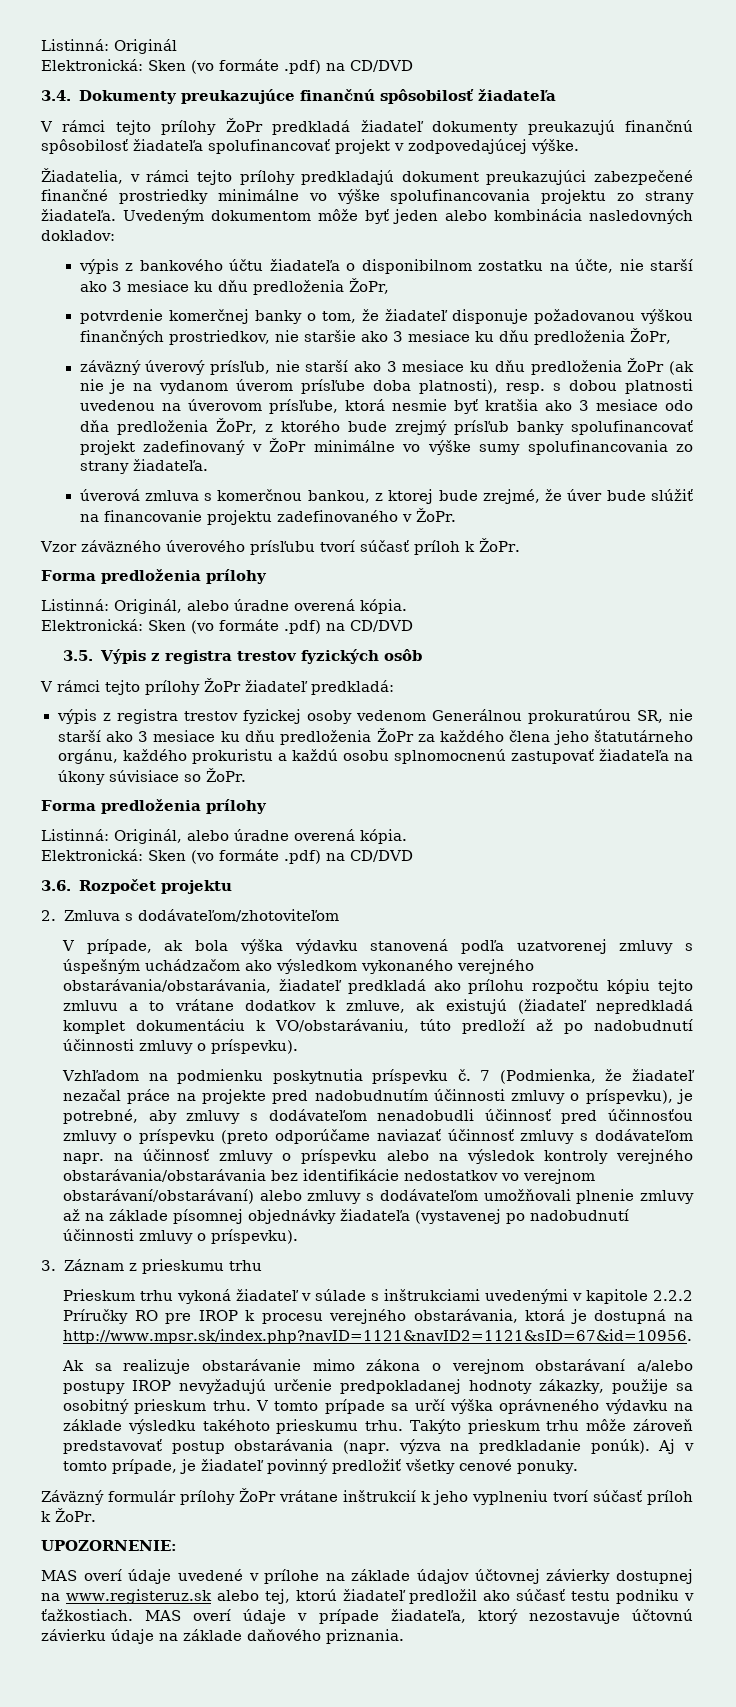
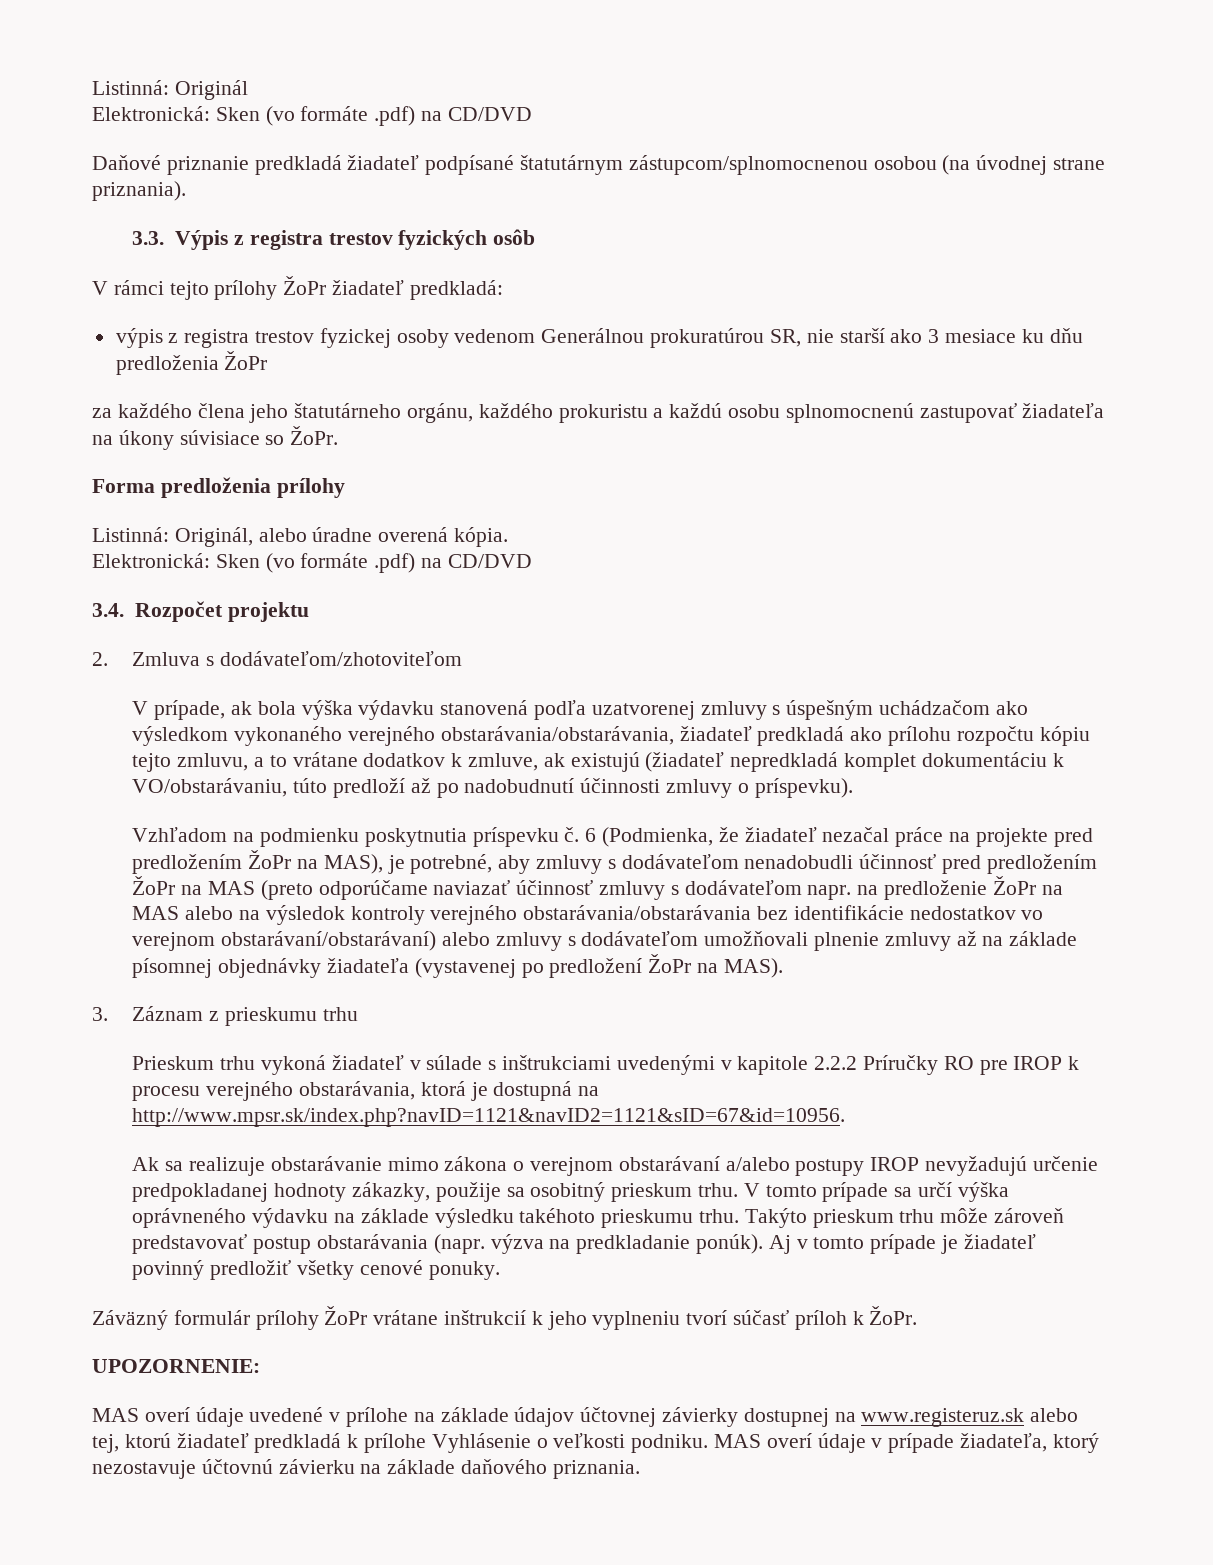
[41,89,556,104] [40,118,694,135] [41,139,579,154] [41,168,693,185] [41,189,694,204] [41,209,693,224] [41,230,115,241] [78,259,694,274] [79,278,390,295] [79,309,694,324] [79,328,672,345] [79,358,695,375] [79,379,693,394] [79,399,693,414] [79,418,693,435] [79,438,694,455] [79,459,208,474] [79,489,693,504] [79,508,457,525] [40,538,520,555] [41,569,267,584] [41,599,407,614] [41,619,413,634] [62,650,93,661] 3.4. Dokumenty preukazujúce finančnú spôsobilosť žiadateľa // V rámci tejto prílohy ŽoPr predkladá žiadateľ dokumenty preukazujú finančnú spôsobilosť žiadateľa spolufinancovať projekt v zodpovedajúcej výške. // Žiadatelia, v rámci tejto prílohy predkladajú dokument preukazujúci zabezpečené finančné prostriedky minimálne vo výške spolufinancovania projektu zo strany žiadateľa. Uvedeným dokumentom môže byť jeden alebo kombinácia nasledovných dokladov: // výpis z bankového účtu žiadateľa o disponibilnom zostatku na účte, nie starší ako 3 mesiace ku dňu predloženia ŽoPr, // potvrdenie komerčnej banky o tom, že žiadateľ disponuje požadovanou výškou finančných prostriedkov, nie staršie ako 3 mesiace ku dňu predloženia ŽoPr, // záväzný úverový prísľub, nie starší ako 3 mesiace ku dňu predloženia ŽoPr (ak nie je na vydanom úverom prísľube doba platnosti), resp. s dobou platnosti uvedenou na úverovom prísľube, ktorá nesmie byť kratšia ako 3 mesiace odo dňa predloženia ŽoPr, z ktorého bude zrejmý prísľub banky spolufinancovať projekt zadefinovaný v ŽoPr minimálne vo výške sumy spolufinancovania zo strany žiadateľa. // úverová zmluva s komerčnou bankou, z ktorej bude zrejmé, že úver bude slúžiť na financovanie projektu zadefinovaného v ŽoPr. // Vzor záväzného úverového prísľubu tvorí súčasť príloh k ŽoPr. // Forma predloženia prílohy // Listinná: Originál, alebo úradne overená kópia. // Elektronická: Sken (vo formáte .pdf) na CD/DVD // 3.5. -> [92,155,1106,175] [92,181,186,201] [132,231,165,245] Daňové priznanie predkladá žiadateľ podpísané štatutárnym zástupcom/splnomocnenou osobou (na úvodnej strane priznania). // 3.3.
(414, 735) none -> (268, 360) //
[41,880,71,891] 3.6. -> [92,603,124,617] 3.4.
[62,1000,118,1011] zmluvu -> [177,753,249,771] zmluvu,
[480,1070,491,1081] 7 -> [585,828,597,842] 6
[314,1089,673,1104] nadobudnutím účinnosti zmluvy o príspevku), -> [132,850,383,874] predložením ŽoPr na MAS),
[607,1109,693,1121] [62,1129,215,1144] účinnosťou zmluvy o príspevku -> [986,854,1097,874] [132,876,256,895] predložením ŽoPr na MAS
[142,1149,377,1164] účinnosť zmluvy o príspevku -> [884,876,1063,900] [132,906,180,920] predloženie ŽoPr na MAS
[529,1209,629,1221] [62,1229,298,1244] nadobudnutí účinnosti zmluvy o príspevku). -> [549,954,783,978] predložení ŽoPr na MAS).
[111,1459,177,1474] prípade, -> [870,1234,937,1254] prípade
[409,1589,695,1604] [41,1609,133,1621] predložil ako súčasť testu podniku v ťažkostiach. -> [254,1433,709,1453] predkladá k prílohe Vyhlásenie o veľkosti podniku.
[111,1629,154,1644] údaje -> (355, 1466) none

